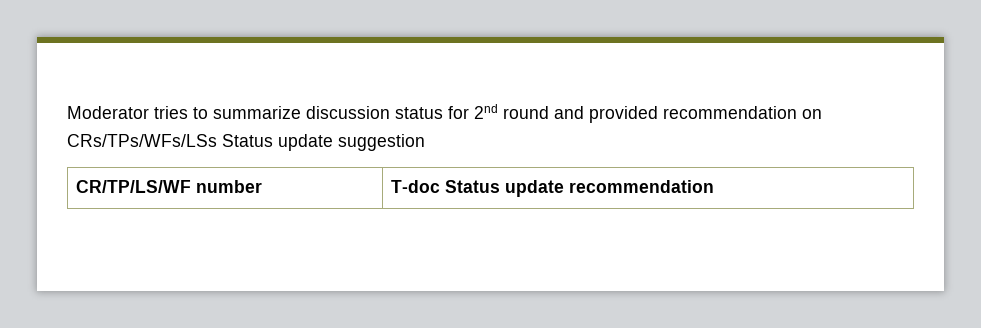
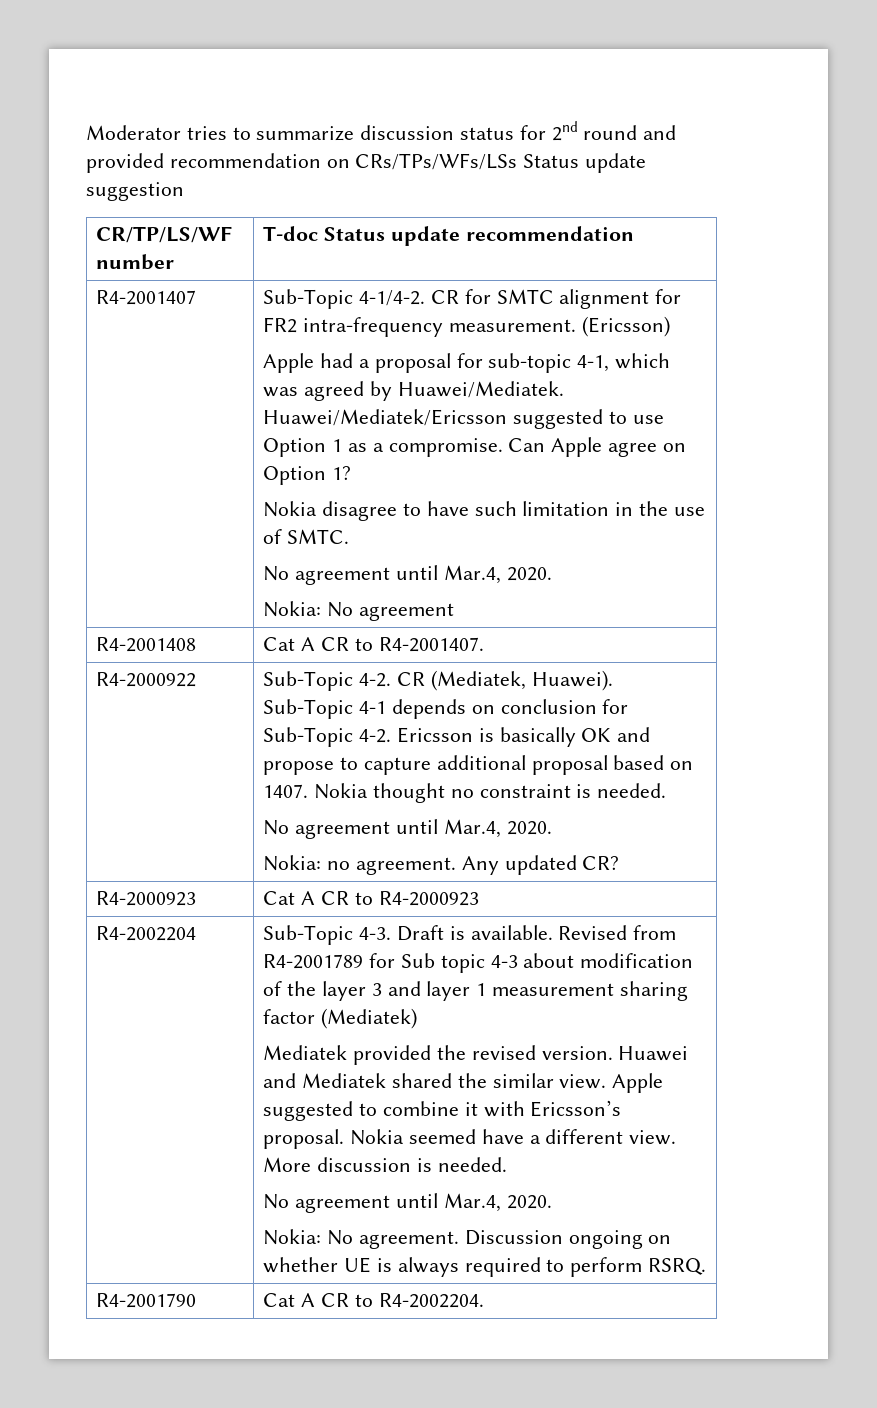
(714, 186) none -> [96,290,197,305] [263,289,682,309] [263,316,670,337] [263,353,671,373] [263,381,564,401] [263,409,664,429] [263,437,686,457] [263,466,352,485] [263,501,705,521] [263,529,350,544] [263,565,552,585] [263,601,455,621] [96,637,197,652] [263,637,484,652] [96,672,197,687] [263,670,613,691] [263,699,629,719] [263,727,651,747] [263,755,694,775] [263,783,667,803] [263,819,552,839] [263,855,620,875] [96,891,197,906] [263,891,479,906] [96,926,197,941] [263,925,677,945] [263,953,694,973] [263,981,688,1001] [263,1008,418,1029] [263,1045,689,1065] [263,1073,664,1093] [263,1100,622,1121] [263,1129,677,1149] [263,1157,507,1172] [263,1193,552,1213] [263,1229,672,1249] [263,1257,707,1277] [96,1293,197,1308] [263,1293,484,1308] // R4-2001407 | Sub-Topic 4-1/4-2. CR for SMTC alignment for FR2 intra-frequency measurement. (Ericsson) // Apple had a proposal for sub-topic 4-1, which was agreed by Huawei/Mediatek. Huawei/Mediatek/Ericsson suggested to use Option 1 as a compromise. Can Apple agree on Option 1? // Nokia disagree to have such limitation in the use of SMTC. // No agreement until Mar.4, 2020. // Nokia: No agreement // R4-2001408 | Cat A CR to R4-2001407. // R4-2000922 | Sub-Topic 4-2. CR (Mediatek, Huawei). Sub-Topic 4-1 depends on conclusion for Sub-Topic 4-2. Ericsson is basically OK and propose to capture additional proposal based on 1407. Nokia thought no constraint is needed. // No agreement until Mar.4, 2020. // Nokia: no agreement. Any updated CR? // R4-2000923 | Cat A CR to R4-2000923 // R4-2002204 | Sub-Topic 4-3. Draft is available. Revised from R4-2001789 for Sub topic 4-3 about modification of the layer 3 and layer 1 measurement sharing factor (Mediatek) // Mediatek provided the revised version. Huawei and Mediatek shared the similar view. Apple suggested to combine it with Ericsson’s proposal. Nokia seemed have a different view. More discussion is needed. // No agreement until Mar.4, 2020. // Nokia: No agreement. Discussion ongoing on whether UE is always required to perform RSRQ. // R4-2001790 | Cat A CR to R4-2002204.

